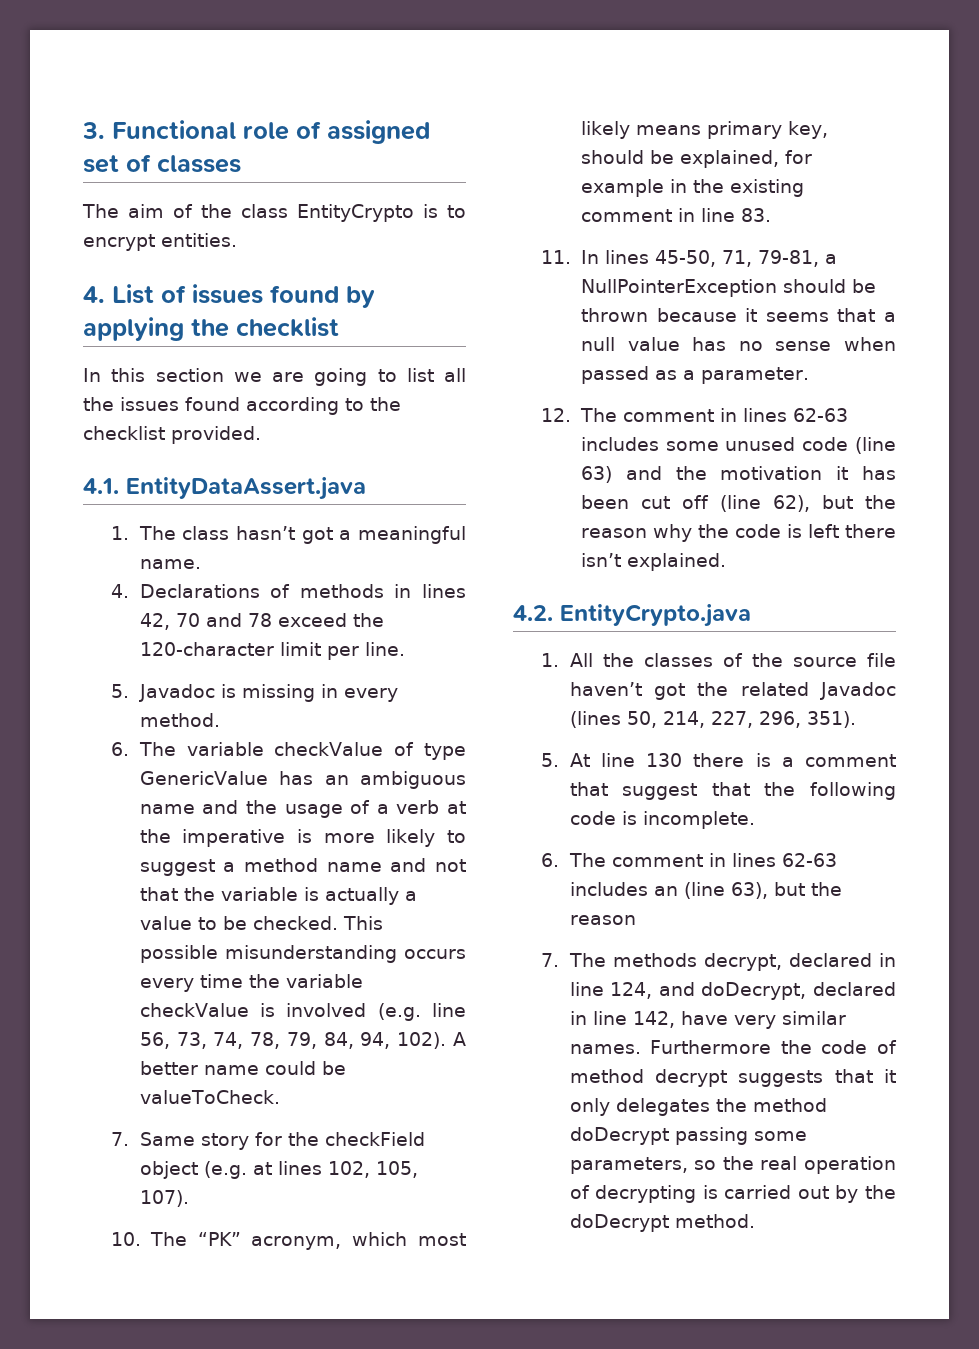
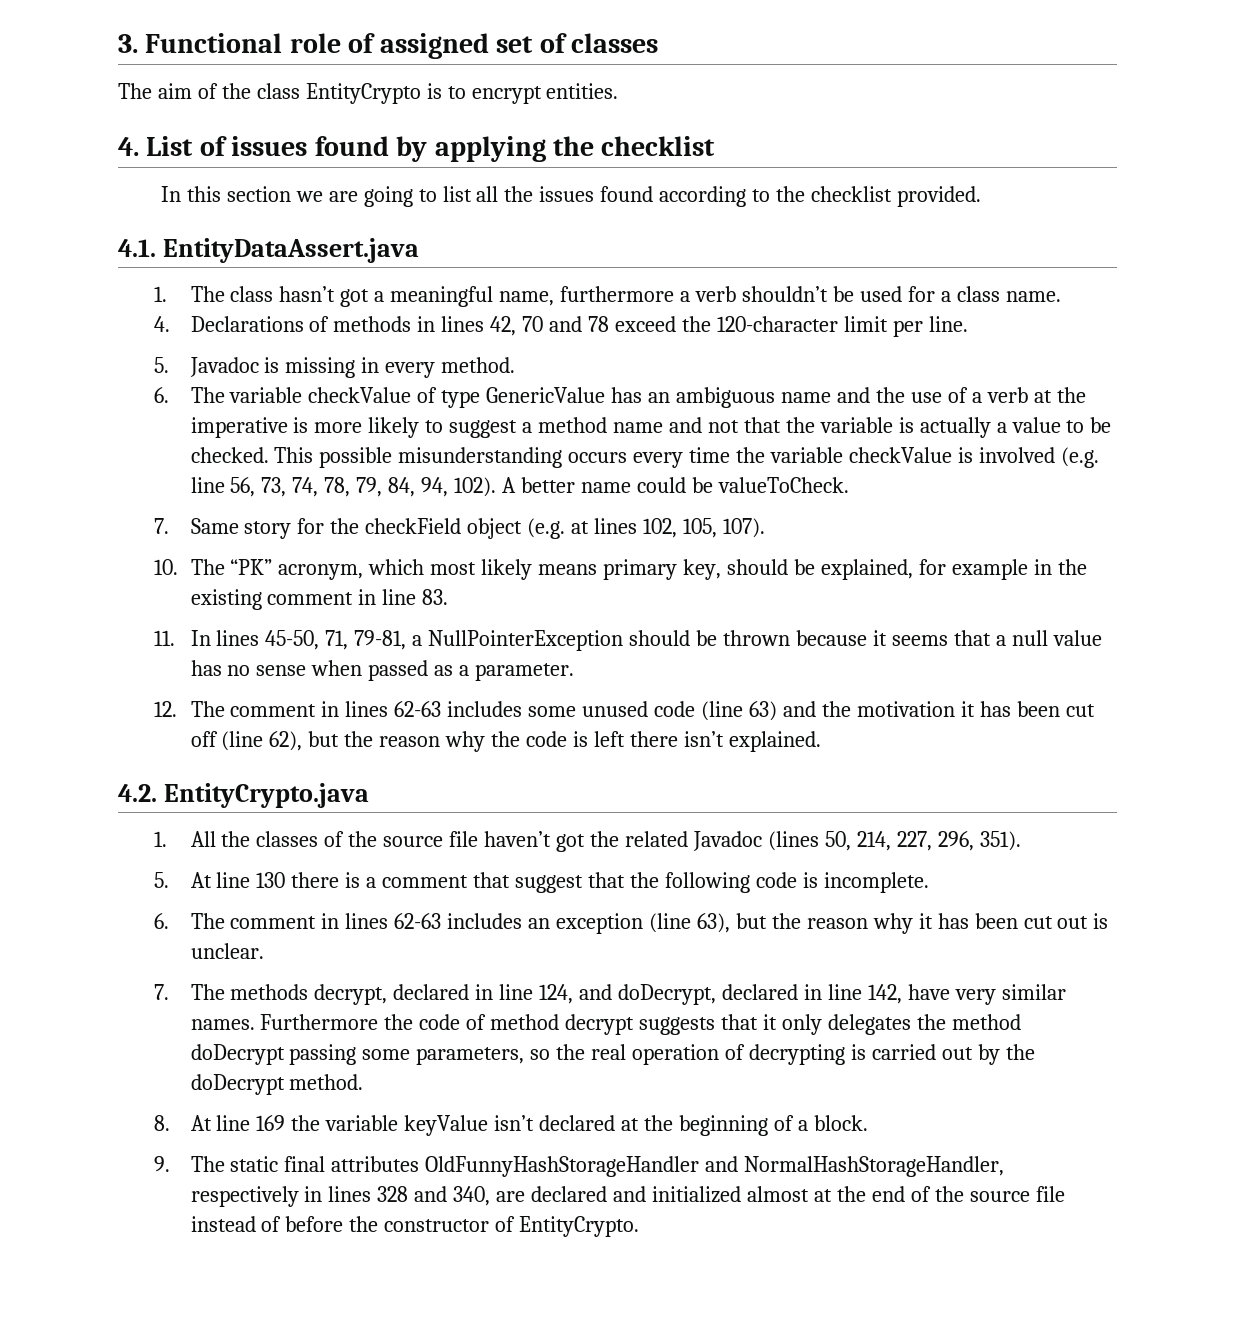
(466, 535) none -> [499,286,1000,306] name, furthermore a verb shouldn’t be used for a class
[284,804,343,818] usage -> [910,392,942,403] use
(678, 891) none -> [556,913,644,934] exception
(636, 920) none -> [872,913,1109,934] [190,943,264,959] why it has been cut out is unclear.
(755, 1221) none -> [154,1115,868,1136] [154,1156,1005,1177] [190,1186,1065,1207] [190,1216,640,1237] // 8. At line 169 the variable keyValue isn’t declared at the beginning of a block. // 9. The static final attributes OldFunnyHashStorageHandler and NormalHashStorageHandler, respectively in lines 328 and 340, are declared and initialized almost at the end of the source file instead of before the constructor of EntityCrypto.

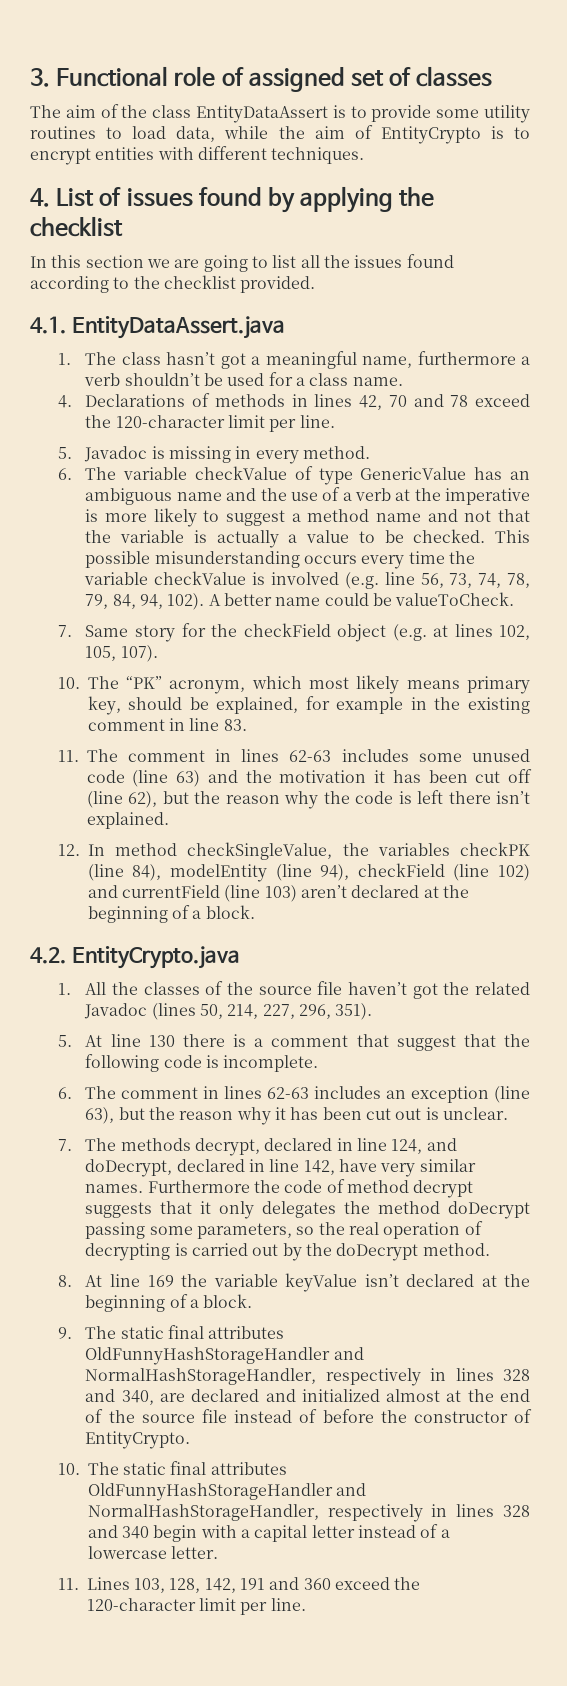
[305,83,619,104] EntityCrypto is to encrypt entities. -> [196,105,530,123] [30,125,531,144] [30,146,365,165] EntityDataAssert is to provide some utility routines to load data, while the aim of EntityCrypto is to encrypt entities with different techniques.
[190,630,1102,651] [190,660,575,681] [154,701,178,717] In lines 45-50, 71, 79-81, a NullPointerException should be thrown because it seems that a null value has no sense when passed as a parameter. // 12. -> (79, 756) none
(821, 741) none -> [57,842,531,860] [87,863,530,882] [87,885,469,902] [87,905,255,923] // 12. In method checkSingleValue, the variables checkPK (line 84), modelEntity (line 94), checkField (line 102) and currentField (line 103) aren’t declared at the beginning of a block.
(640, 1226) none -> [57,1461,287,1475] [87,1483,367,1501] [87,1504,530,1522] [87,1524,450,1542] [87,1546,219,1559] [57,1577,421,1593] [86,1598,306,1615] // 10. The static final attributes OldFunnyHashStorageHandler and NormalHashStorageHandler, respectively in lines 328 and 340 begin with a capital letter instead of a lowercase letter. // 11. Lines 103, 128, 142, 191 and 360 exceed the 120-character limit per line.

